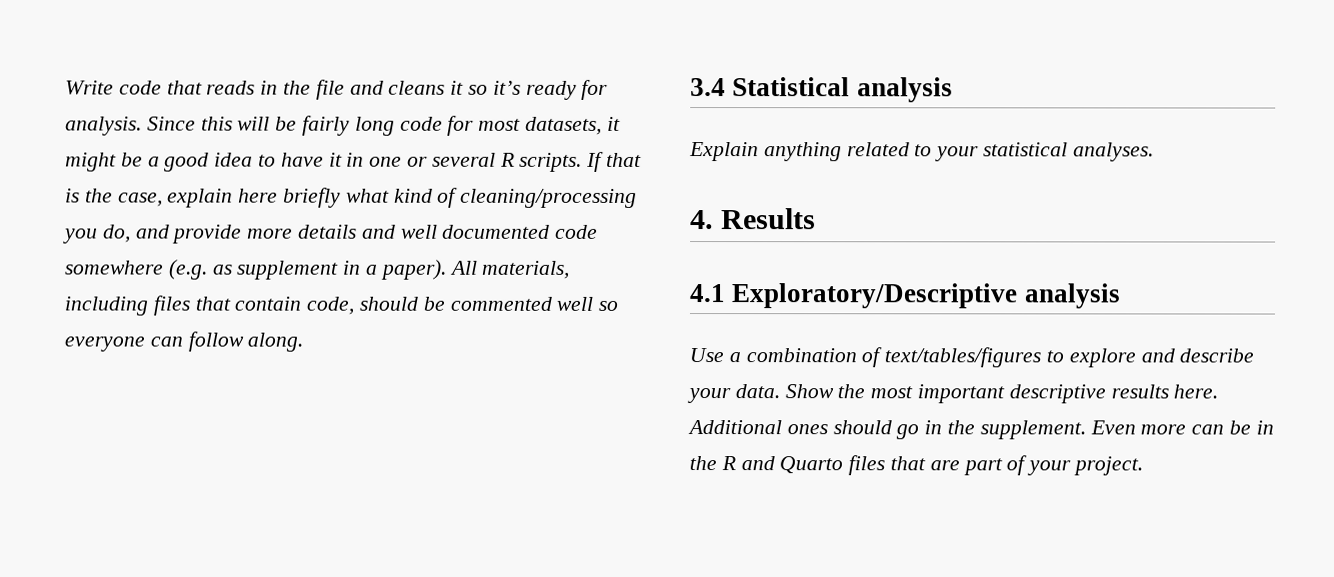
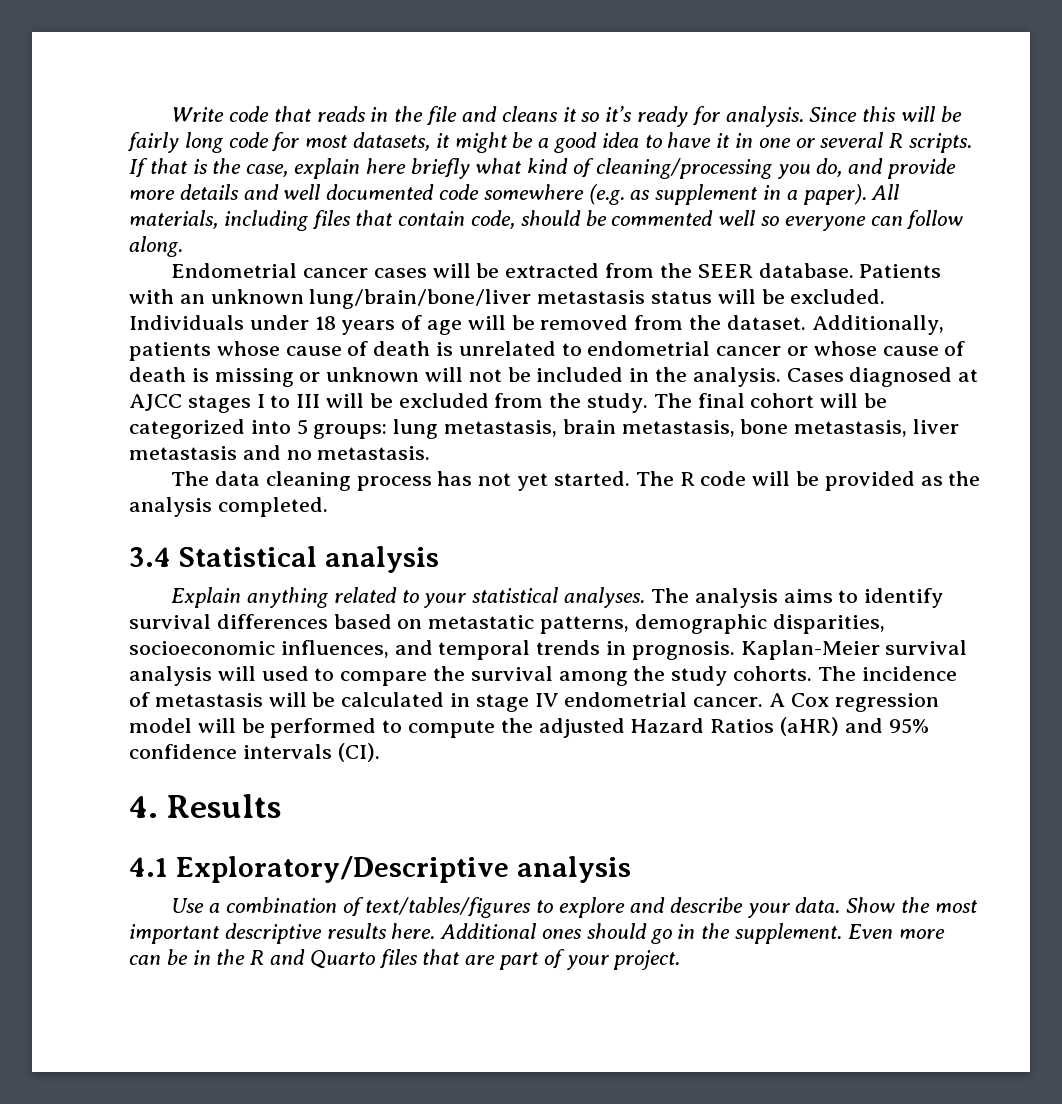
(304, 342) none -> [171,263,942,278] [129,289,886,309] [129,315,944,335] [129,341,966,361] [129,367,979,387] [129,393,888,413] [129,419,960,439] [129,445,431,460] [171,471,981,491] [129,497,328,517] // Endometrial cancer cases will be extracted from the SEER database. Patients with an unknown lung/brain/bone/liver metastasis status will be excluded. Individuals under 18 years of age will be removed from the dataset. Additionally, patients whose cause of death is unrelated to endometrial cancer or whose cause of death is missing or unknown will not be included in the analysis. Cases diagnosed at AJCC stages I to III will be excluded from the study. The final cohort will be categorized into 5 groups: lung metastasis, brain metastasis, bone metastasis, liver metastasis and no metastasis. // The data cleaning process has not yet started. The R code will be provided as the analysis completed.
(1154, 152) none -> [650,588,944,608] [129,614,885,634] [129,640,968,660] [129,666,957,686] [129,692,939,712] [129,717,929,738] [129,743,380,762] The analysis aims to identify survival differences based on metastatic patterns, demographic disparities, socioeconomic influences, and temporal trends in prognosis. Kaplan-Meier survival analysis will used to compare the survival among the study cohorts. The incidence of metastasis will be calculated in stage IV endometrial cancer. A Cox regression model will be performed to compute the adjusted Hazard Ratios (aHR) and 95% confidence intervals (CI).

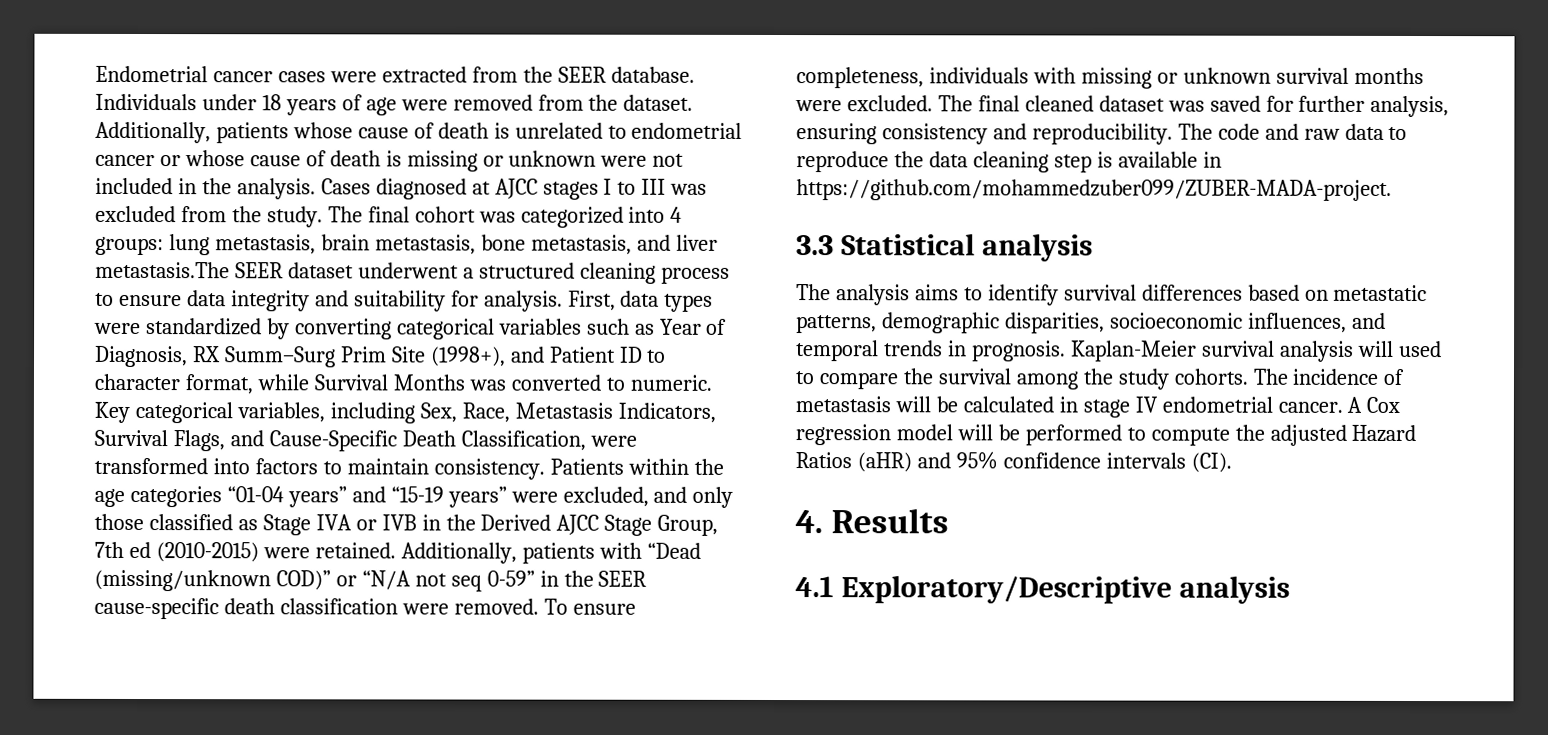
[171,106,962,127] [128,132,973,153] [129,158,957,179] [129,184,900,205] [129,210,964,231] [129,236,183,257] Write code that reads in the file and cleans it so it’s ready for analysis. Since this will be fairly long code for most datasets, it might be a good idea to have it in one or several R scripts. If that is the case, explain here briefly what kind of cleaning/processing you do, and provide more details and well documented code somewhere (e.g. as supplement in a paper). All materials, including files that contain code, should be commented well so everyone can follow along. // -> (95, 74) none
[432,263,500,278] will be -> [329,71,377,83] were
[859,264,942,278] [129,289,886,309] Patients with an unknown lung/brain/bone/liver metastasis status will be excluded. -> (695, 74) none
[467,315,535,330] will be -> [400,99,448,111] were
[425,367,531,382] will not be -> [600,153,685,167] were not
[326,393,393,408] will be -> [670,183,708,195] was
[820,393,888,408] will be -> [478,211,516,223] was
[296,419,308,435] 5 -> [670,206,683,223] 4
[913,419,960,434] [129,445,431,460] [171,471,981,491] [129,497,328,517] [129,546,439,573] [171,587,646,608] liver metastasis and no metastasis. // The data cleaning process has not yet started. The R code will be provided as the analysis completed. // 3.4 Statistical analysis // Explain anything related to your statistical analyses. -> [636,234,718,251] [95,261,730,284] [95,290,714,312] [94,318,728,340] [95,345,667,368] [94,373,712,395] [94,401,716,424] [94,429,637,452] [94,457,724,480] [94,485,734,508] [94,513,719,536] [94,541,701,564] [94,569,648,592] [94,597,636,620] [796,67,1424,89] [795,95,1450,118] [796,123,1408,145] [796,151,1222,173] [796,179,1392,201] [796,233,1093,262] and liver metastasis.The SEER dataset underwent a structured cleaning process to ensure data integrity and suitability for analysis. First, data types were standardized by converting categorical variables such as Year of Diagnosis, RX Summ–Surg Prim Site (1998+), and Patient ID to character format, while Survival Months was converted to numeric. Key categorical variables, including Sex, Race, Metastasis Indicators, Survival Flags, and Cause-Specific Death Classification, were transformed into factors to maintain consistency. Patients within the age categories “01-04 years” and “15-19 years” were excluded, and only those classified as Stage IVA or IVB in the Derived AJCC Stage Group, 7th ed (2010-2015) were retained. Additionally, patients with “Dead (missing/unknown COD)” or “N/A not seq 0-59” in the SEER cause-specific death classification were removed. To ensure completeness, individuals with missing or unknown survival months were excluded. The final cleaned dataset was saved for further analysis, ensuring consistency and reproducibility. The code and raw data to reproduce the data cleaning step is available in https://github.com/mohammedzuber099/ZUBER-MADA-project. // 3.3 Statistical analysis //
[171,897,978,918] [129,923,945,944] [129,949,681,970] // Use a combination of text/tables/figures to explore and describe your data. Show the most important descriptive results here. Additional ones should go in the supplement. Even more can be in the R and Quarto files that are part of your project. -> (1290, 589) none

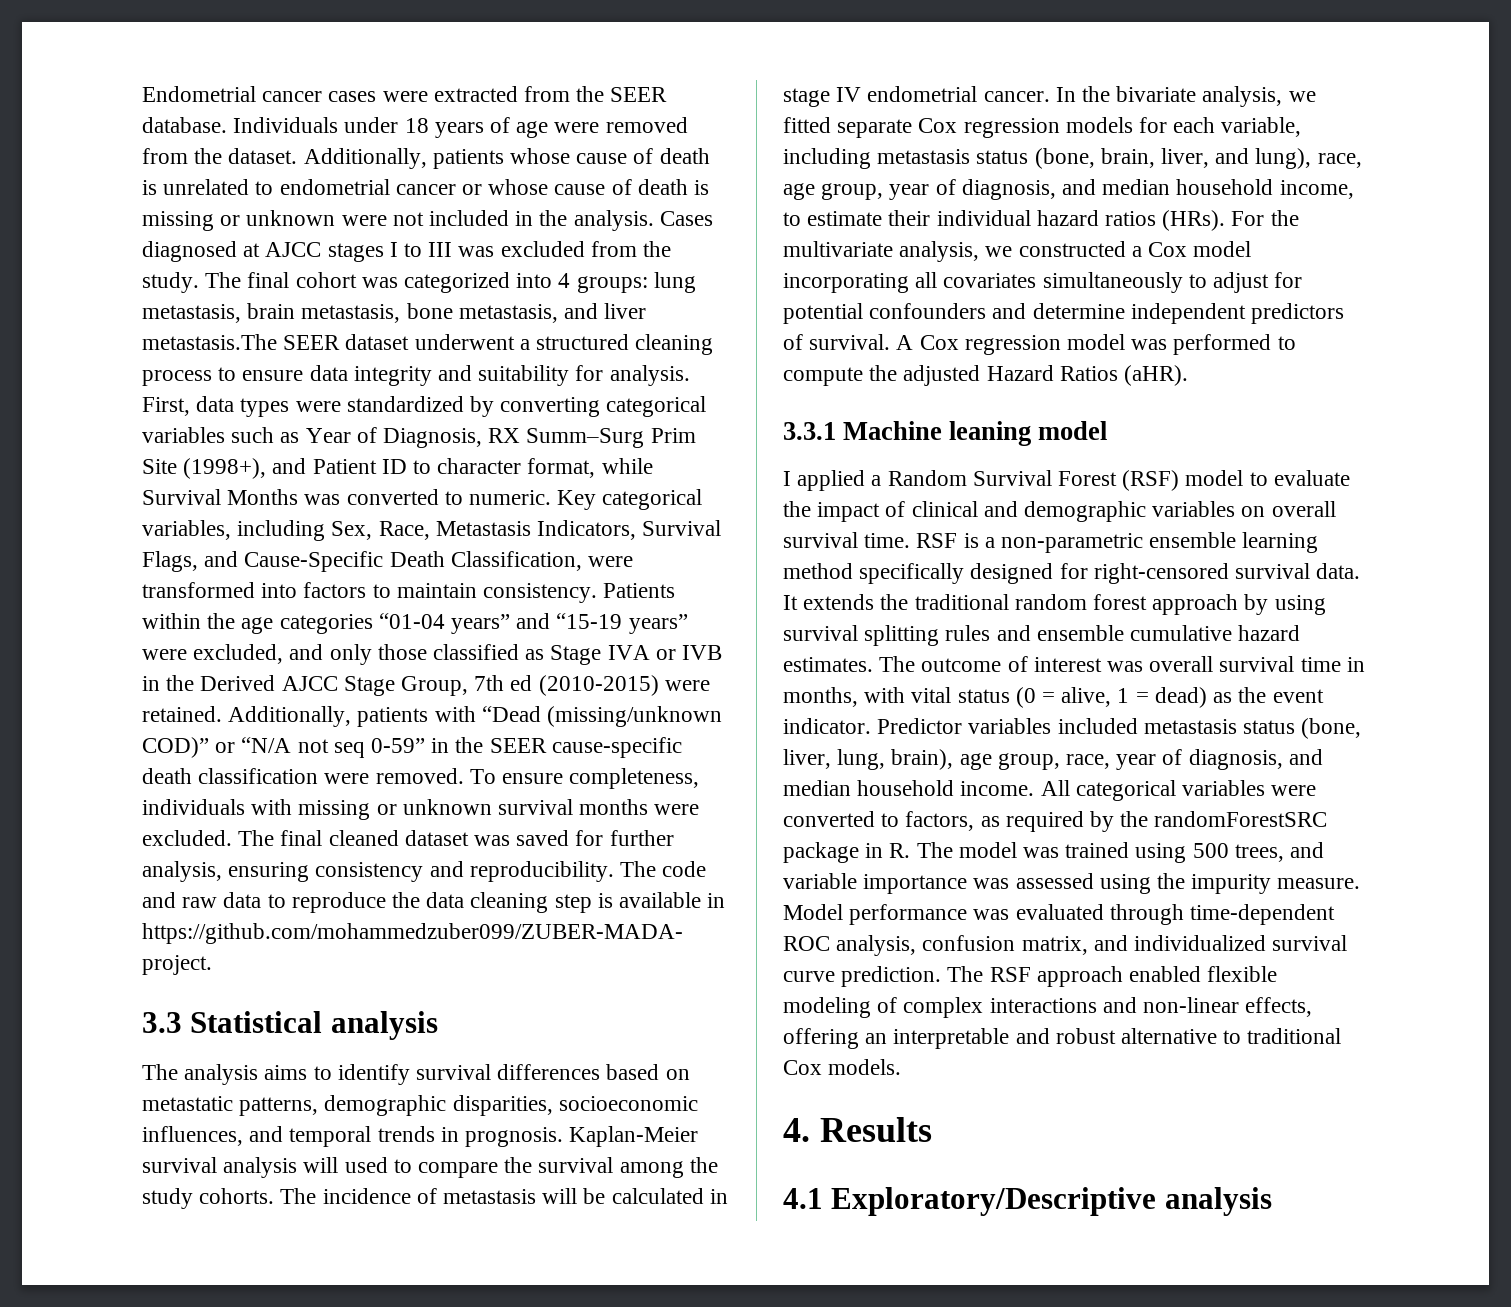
(1343, 407) none -> [1055,86,1316,107] [783,117,1302,138] [783,148,1362,169] [783,179,1354,200] [783,210,1299,231] [783,241,1252,262] [783,272,1303,293] [783,303,1345,324] [783,334,891,350] In the bivariate analysis, we fitted separate Cox regression models for each variable, including metastasis status (bone, brain, liver, and lung), race, age group, year of diagnosis, and median household income, to estimate their individual hazard ratios (HRs). For the multivariate analysis, we constructed a Cox model incorporating all covariates simultaneously to adjust for potential confounders and determine independent predictors of survival.
[956,424,1020,441] will be -> [1131,339,1168,350] was
[856,451,1232,473] (aHR) and 95% confidence intervals (CI). -> [1124,365,1189,386] [783,421,1108,446] [783,470,1350,491] [783,501,1336,522] [783,532,1319,553] [783,563,1361,584] [783,594,1326,615] [783,625,1301,646] [783,656,1365,672] [783,687,1324,708] [783,718,1362,739] [783,749,1323,770] [783,780,1317,801] [783,811,1328,832] [783,842,1325,863] [783,873,1361,894] [783,904,1336,925] [783,935,1348,956] [783,966,1278,987] [783,997,1313,1018] [783,1028,1342,1049] [783,1059,902,1075] (aHR). // 3.3.1 Machine leaning model // I applied a Random Survival Forest (RSF) model to evaluate the impact of clinical and demographic variables on overall survival time. RSF is a non-parametric ensemble learning method specifically designed for right-censored survival data. It extends the traditional random forest approach by using survival splitting rules and ensemble cumulative hazard estimates. The outcome of interest was overall survival time in months, with vital status (0 = alive, 1 = dead) as the event indicator. Predictor variables included metastasis status (bone, liver, lung, brain), age group, race, year of diagnosis, and median household income. All categorical variables were converted to factors, as required by the randomForestSRC package in R. The model was trained using 500 trees, and variable importance was assessed using the impurity measure. Model performance was evaluated through time-dependent ROC analysis, confusion matrix, and individualized survival curve prediction. The RSF approach enabled flexible modeling of complex interactions and non-linear effects, offering an interpretable and robust alternative to traditional Cox models.

